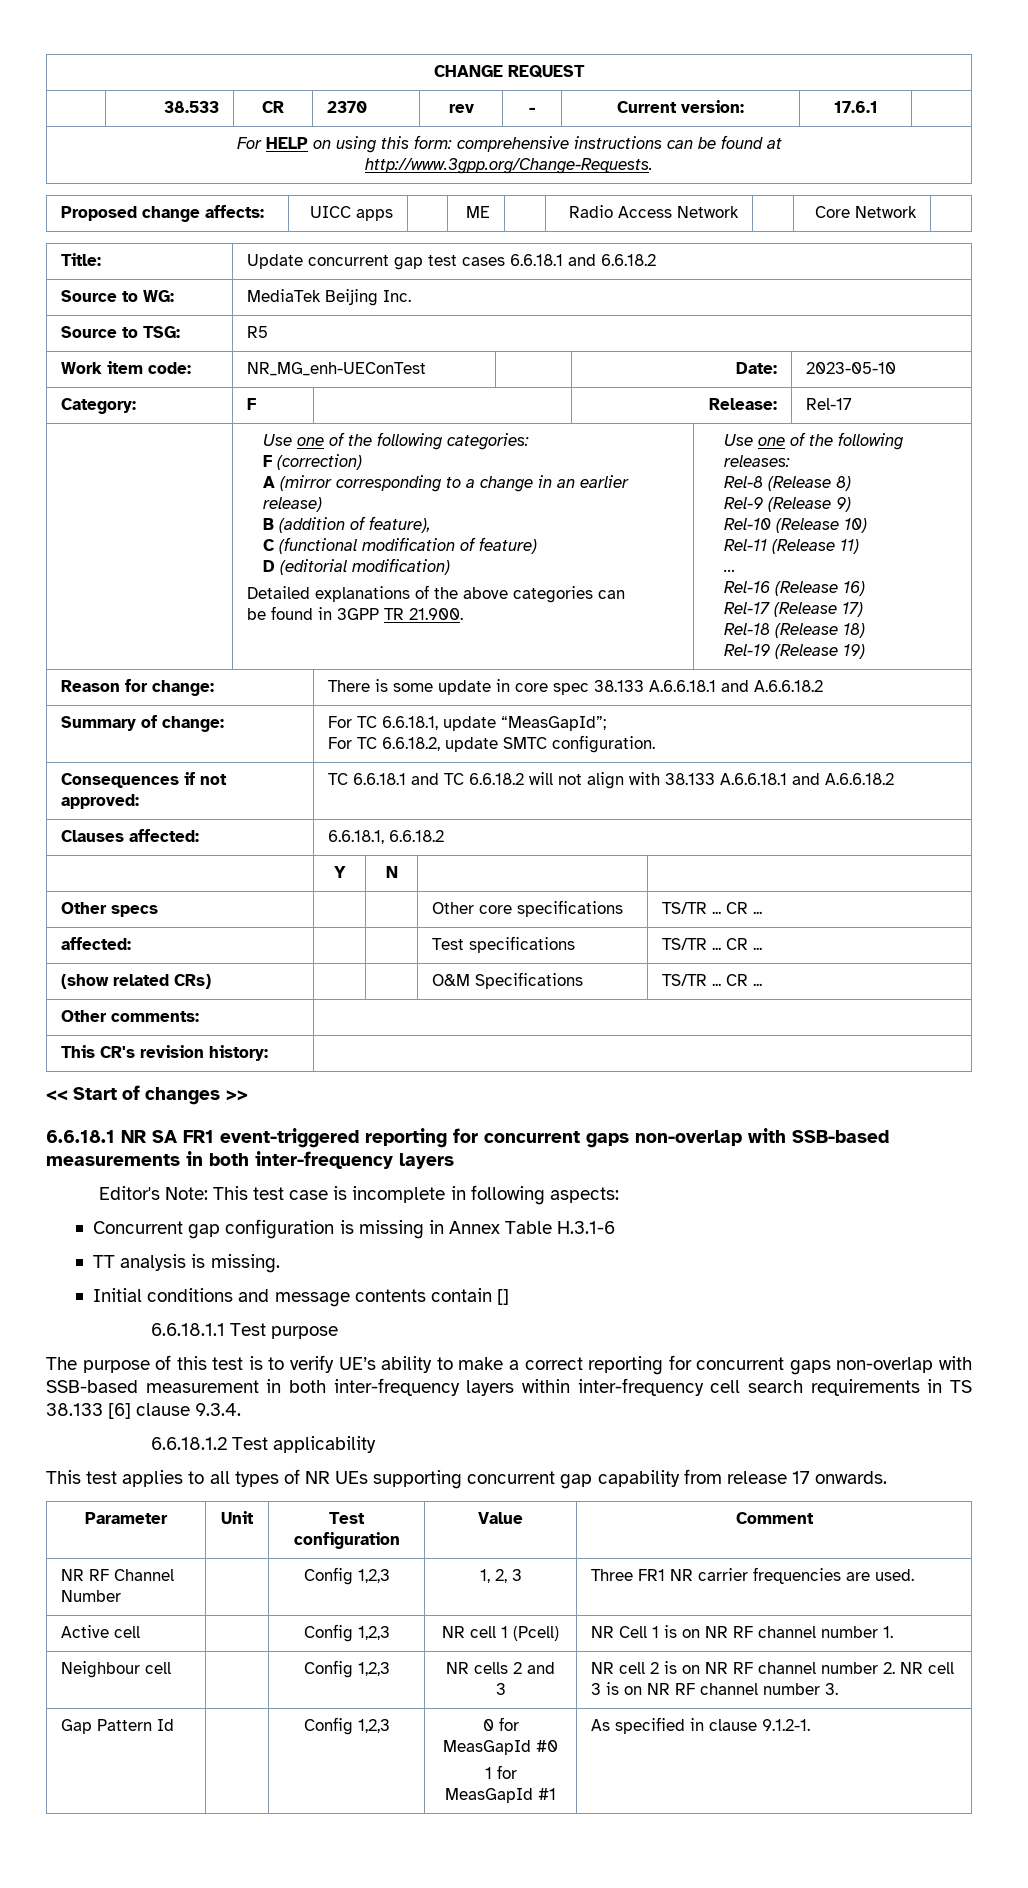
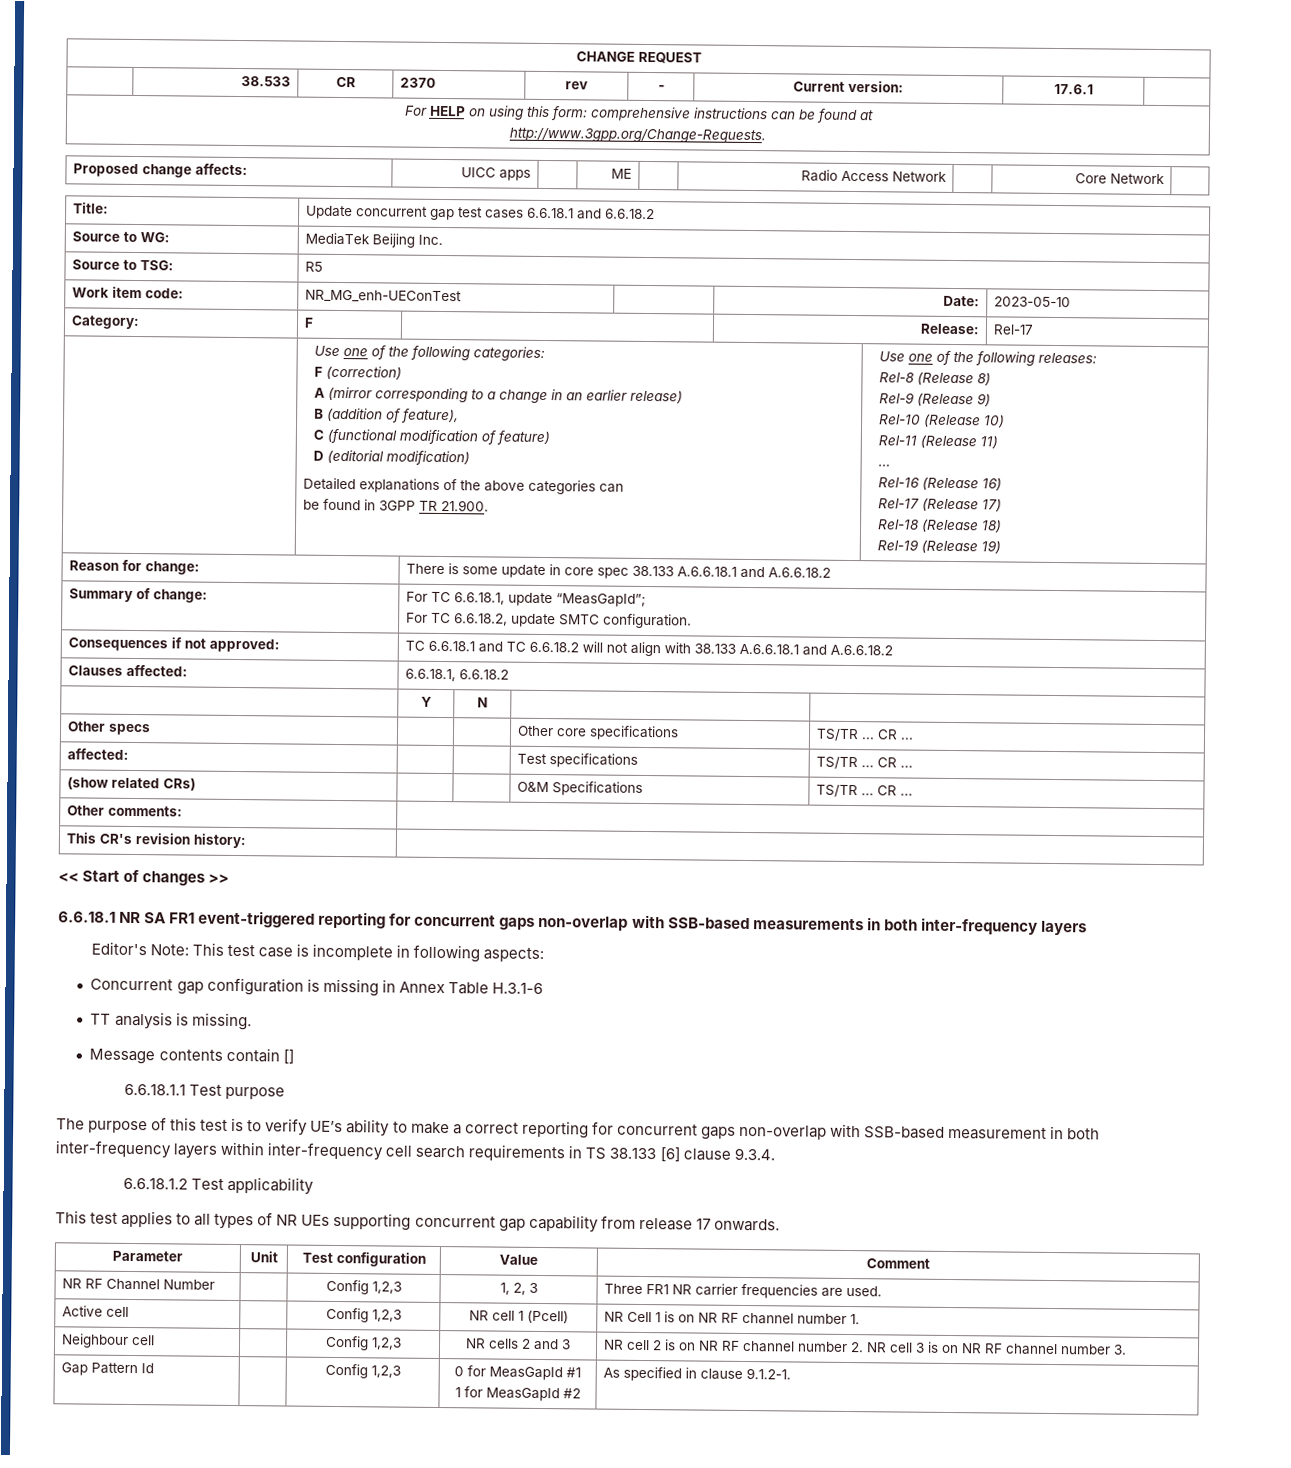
[93,1288,350,1307] Initial conditions and message -> [89,1048,156,1065] Message
[536,1740,558,1752] #0 -> [566,1367,581,1378] #1
[538,1788,556,1800] #1 -> [562,1388,581,1399] #2

